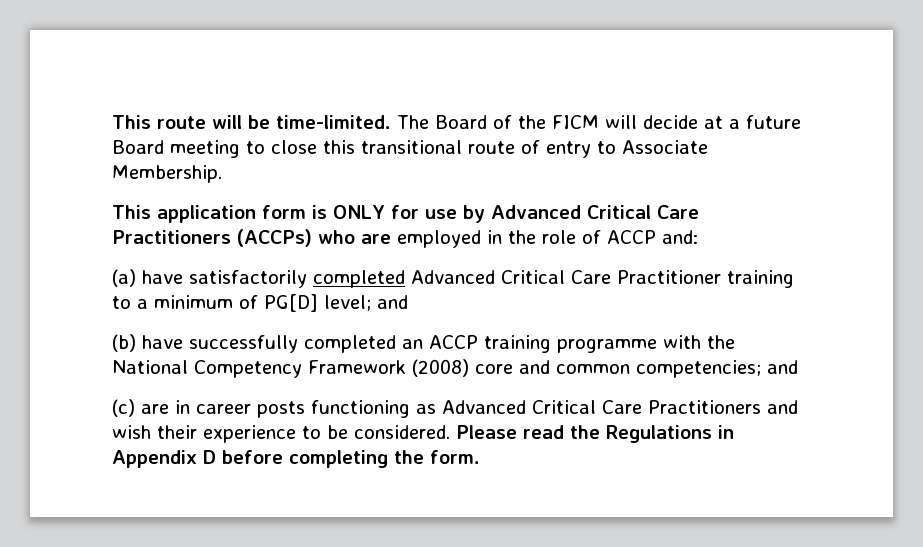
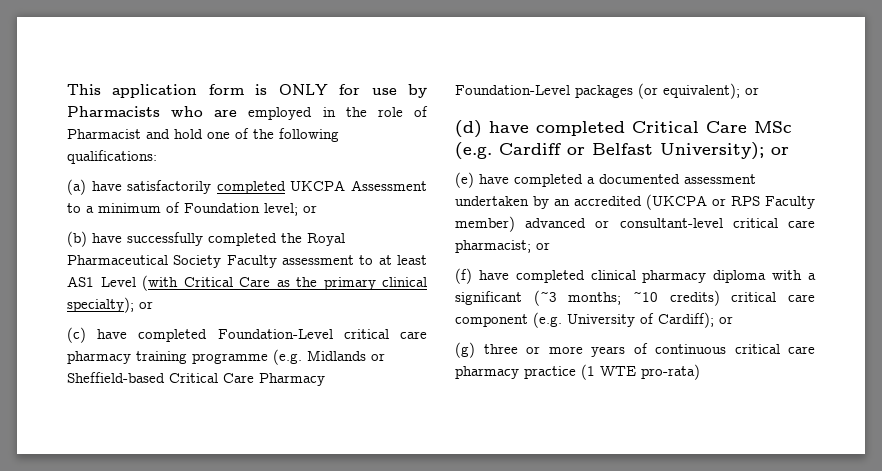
[112,115,801,129] [112,140,708,158] [112,165,222,183] [112,205,151,219] This route will be time-limited. The Board of the FICM will decide at a future Board meeting to close this transitional route of entry to Associate Membership. // This -> [67,84,101,95] This
[490,205,699,219] [112,229,312,247] Advanced Critical Care Practitioners (ACCPs) -> [67,106,160,117] Pharmacists
[607,230,698,244] ACCP and: -> [67,128,339,142] [67,150,157,164] Pharmacist and hold one of the following qualifications:
[411,270,794,288] Advanced Critical Care Practitioner training -> [290,180,427,191] UKCPA Assessment
[264,294,408,312] PG[D] level; and -> [184,203,317,216] Foundation level; or
[402,335,735,353] [112,359,798,378] [112,399,798,418] [112,425,734,443] [112,450,480,468] an ACCP training programme with the National Competency Framework (2008) core and common competencies; and // (c) are in career posts functioning as Advanced Critical Care Practitioners and wish their experience to be considered. Please read the Regulations in Appendix D before completing the form. -> [281,233,345,246] [67,255,427,268] [67,275,427,291] [67,297,153,313] [67,327,427,343] [67,349,385,365] [67,372,325,386] [455,83,759,99] [455,120,792,138] [455,142,789,160] [455,172,756,188] [455,194,815,210] [455,216,815,232] [455,240,550,253] [455,268,816,284] [455,290,815,306] [455,312,733,328] [455,342,815,358] [455,364,700,380] the Royal Pharmaceutical Society Faculty assessment to at least AS1 Level (with Critical Care as the primary clinical specialty); or // (c) have completed Foundation-Level critical care pharmacy training programme (e.g. Midlands or Sheffield-based Critical Care Pharmacy Foundation-Level packages (or equivalent); or // (d) have completed Critical Care MSc (e.g. Cardiff or Belfast University); or // (e) have completed a documented assessment undertaken by an accredited (UKCPA or RPS Faculty member) advanced or consultant-level critical care pharmacist; or // (f) have completed clinical pharmacy diploma with a significant (~3 months; ~10 credits) critical care component (e.g. University of Cardiff); or // (g) three or more years of continuous critical care pharmacy practice (1 WTE pro-rata)

